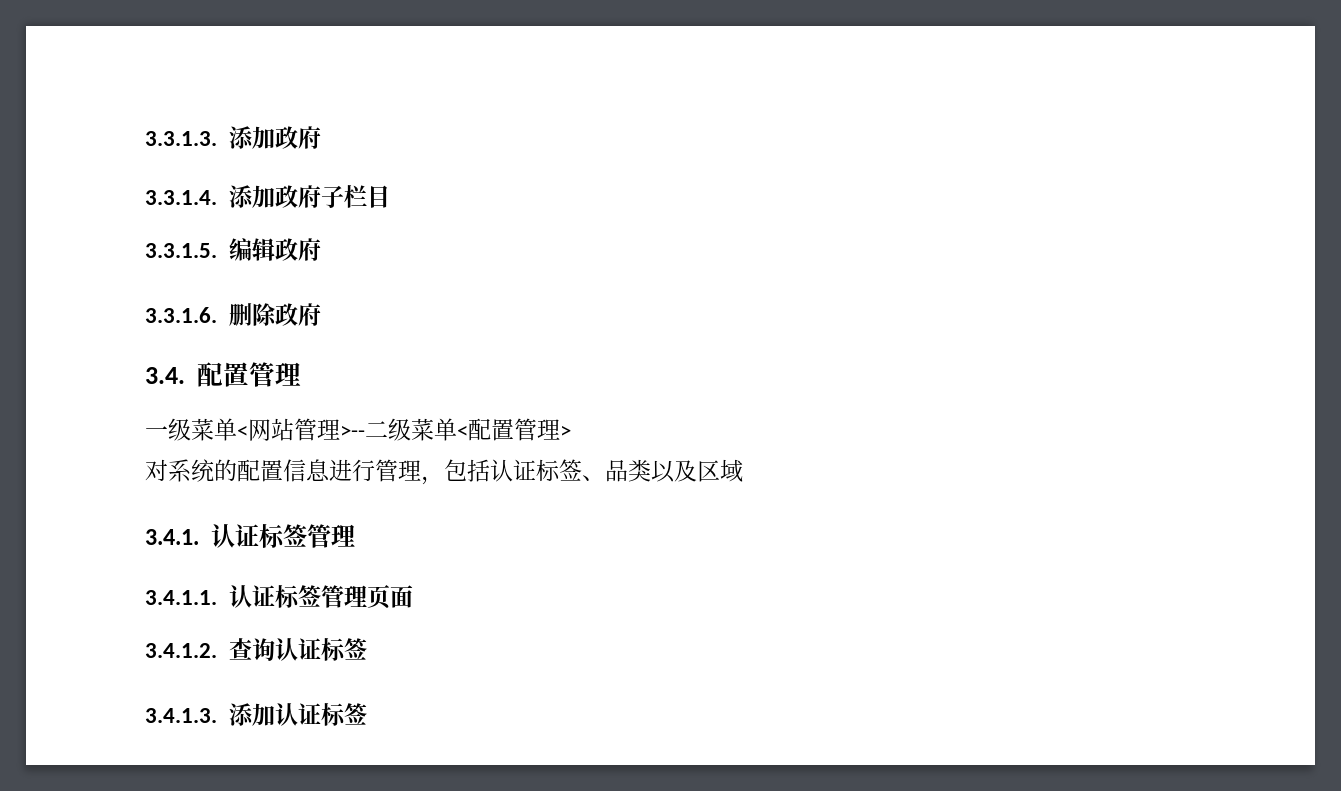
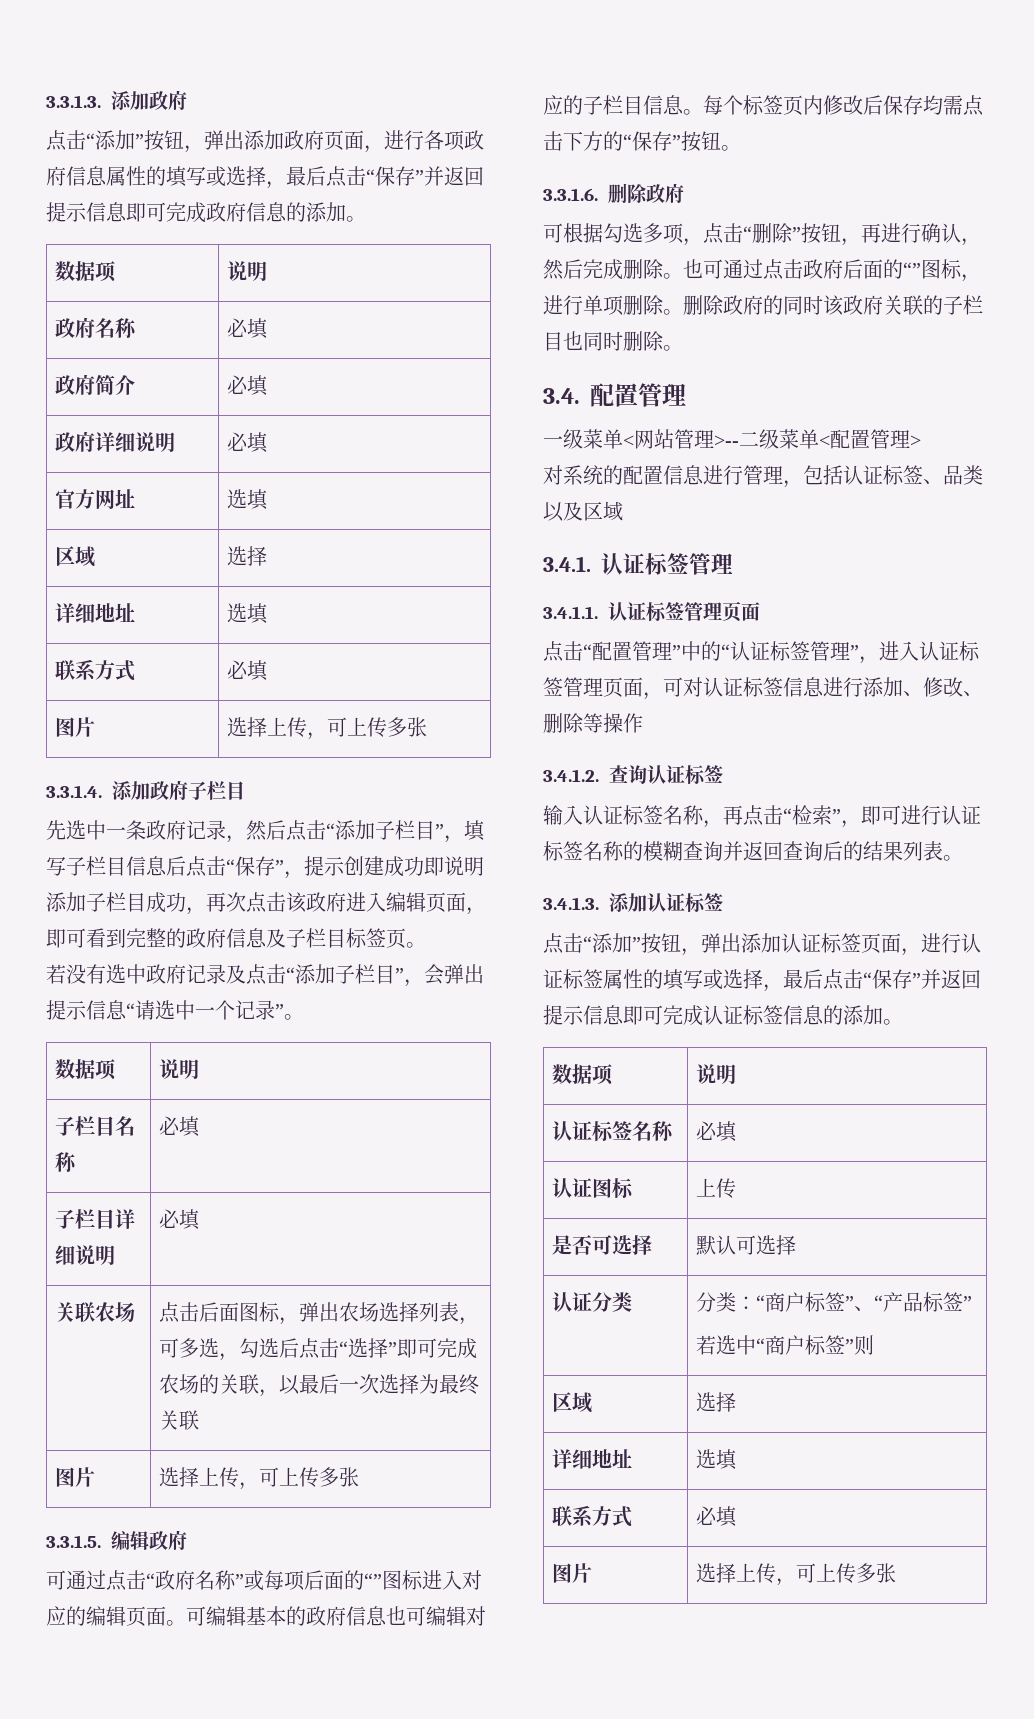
(321, 137) none -> [46,130,484,153] [46,166,484,189] [46,202,366,223] [54,261,116,282] [226,261,267,281] [54,317,137,338] [226,318,269,339] [54,374,135,395] [226,375,269,396] [54,431,175,452] [226,432,269,453] [54,489,135,509] [226,489,269,510] [54,546,95,567] [226,546,267,566] [54,603,135,623] [226,603,269,624] [54,659,135,681] [226,660,269,681] [54,717,95,737] [226,717,427,740] // 点击“添加”按钮，弹出添加政府页面，进行各项政府信息属性的填写或选择，最后点击“保存”并返回提示信息即可完成政府信息的添加。 // 数据项 | 说明 // 政府名称 | 必填 // 政府简介 | 必填 // 政府详细说明 | 必填 // 官方网址 | 选填 // 区域 | 选择 // 详细地址 | 选填 // 联系方式 | 必填 // 图片 | 选择上传，可上传多张
[145,238,321,261] [145,303,321,326] 3.3.1.5.编辑政府 // 3.3.1.6.删除政府 -> [46,820,486,843] [46,856,484,879] [46,892,486,915] [46,928,426,948] [46,964,484,987] [46,1000,304,1020] [54,1059,116,1080] [158,1059,199,1079] [54,1116,135,1136] [54,1152,77,1172] [158,1116,201,1137] [54,1209,135,1229] [54,1245,115,1265] [158,1209,201,1230] [54,1302,135,1323] [158,1302,479,1325] [158,1338,477,1361] [158,1374,479,1397] [158,1410,199,1430] [54,1467,95,1487] [158,1467,359,1490] [46,1530,187,1550] [46,1570,482,1591] [46,1606,486,1626] [543,95,984,116] [543,131,741,152] [543,183,684,204] [543,223,981,246] [543,259,981,282] [543,295,983,316] [543,331,683,351] 先选中一条政府记录，然后点击“添加子栏目”，填写子栏目信息后点击“保存”，提示创建成功即说明添加子栏目成功，再次点击该政府进入编辑页面，即可看到完整的政府信息及子栏目标签页。 // 若没有选中政府记录及点击“添加子栏目”，会弹出提示信息“请选中一个记录”。 // 数据项 | 说明 // 子栏目名称 | 必填 // 子栏目详细说明 | 必填 // 关联农场 | 点击后面图标，弹出农场选择列表，可多选，勾选后点击“选择”即可完成农场的关联，以最后一次选择为最终关联 // 图片 | 选择上传，可上传多张 // 3.3.1.5.编辑政府 // 可通过点击“政府名称”或每项后面的“”图标进入对应的编辑页面。可编辑基本的政府信息也可编辑对应的子栏目信息。每个标签页内修改后保存均需点击下方的“保存”按钮。 // 3.3.1.6.删除政府 // 可根据勾选多项，点击“删除”按钮，再进行确认，然后完成删除。也可通过点击政府后面的“”图标，进行单项删除。删除政府的同时该政府关联的子栏目也同时删除。
[145,638,367,661] [145,703,367,726] 3.4.1.2.查询认证标签 // 3.4.1.3.添加认证标签 -> [543,641,980,664] [543,677,983,700] [543,713,643,733] [543,765,723,785] [543,805,981,828] [543,841,963,861] [543,893,723,913] [543,933,981,956] [543,969,981,992] [543,1005,903,1026] [551,1064,613,1085] [695,1064,736,1084] [551,1121,674,1142] [695,1121,738,1142] [551,1178,634,1199] [695,1178,736,1198] [551,1235,652,1255] [695,1235,796,1255] [551,1292,632,1312] [695,1292,972,1312] [695,1335,874,1355] [551,1392,592,1413] [695,1392,736,1412] [551,1449,632,1469] [695,1449,738,1470] [551,1505,632,1527] [695,1506,738,1527] [551,1563,592,1583] [695,1563,896,1586] 点击“配置管理”中的“认证标签管理”，进入认证标签管理页面，可对认证标签信息进行添加、修改、删除等操作 // 3.4.1.2.查询认证标签 // 输入认证标签名称，再点击“检索”，即可进行认证标签名称的模糊查询并返回查询后的结果列表。 // 3.4.1.3.添加认证标签 // 点击“添加”按钮，弹出添加认证标签页面，进行认证标签属性的填写或选择，最后点击“保存”并返回提示信息即可完成认证标签信息的添加。 // 数据项 | 说明 // 认证标签名称 | 必填 // 认证图标 | 上传 // 是否可选择 | 默认可选择 // 认证分类 | 分类：“商户标签”、“产品标签” // 若选中“商户标签”则 // 区域 | 选择 // 详细地址 | 选填 // 联系方式 | 必填 // 图片 | 选择上传，可上传多张

